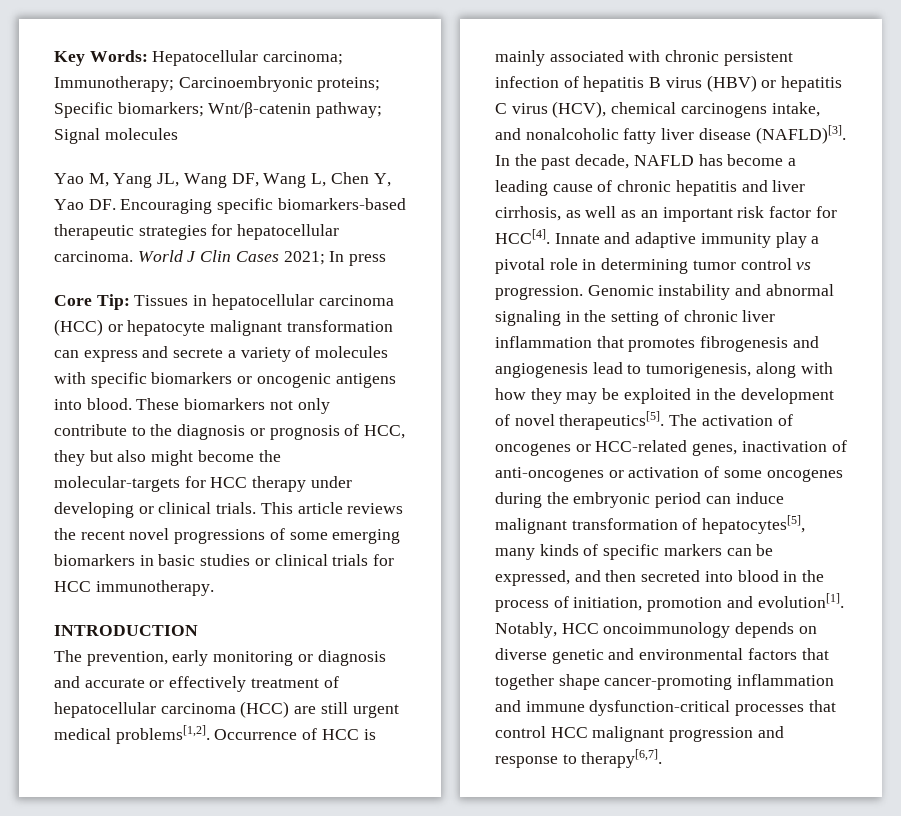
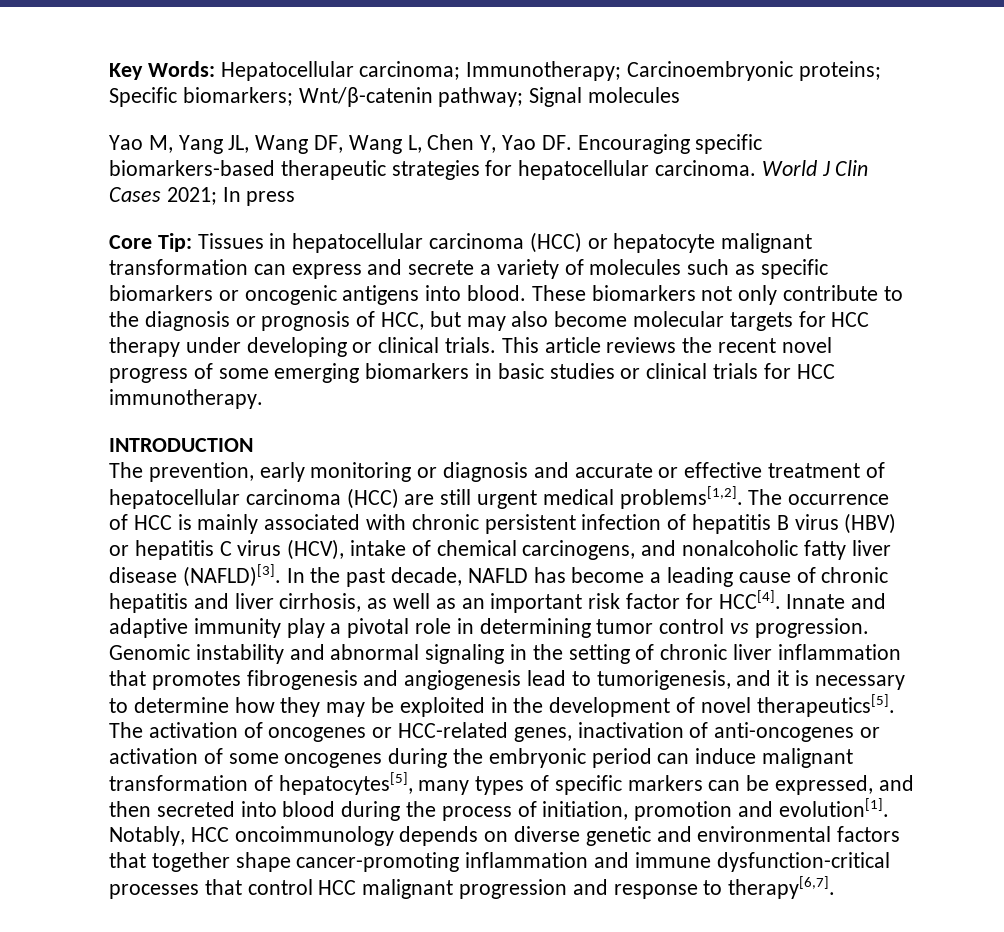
[54,372,86,384] with -> [687,259,756,275] such as
[54,450,281,466] [54,476,180,492] they but also might become the molecular-targets -> [429,311,793,331] but may also become molecular targets
[174,529,266,544] progressions -> [109,368,188,383] progress
[169,676,247,692] effectively -> [684,462,763,478] effective
[214,729,298,740] Occurrence -> [748,489,890,505] The occurrence
[611,102,820,118] chemical carcinogens intake, -> [350,540,636,560] intake of chemical carcinogens,
[755,362,833,378] along with -> [736,670,905,690] [109,697,229,713] and it is necessary to determine
[539,544,579,556] kinds -> [475,776,525,795] types
[783,571,798,582] in -> [341,801,401,821] during

